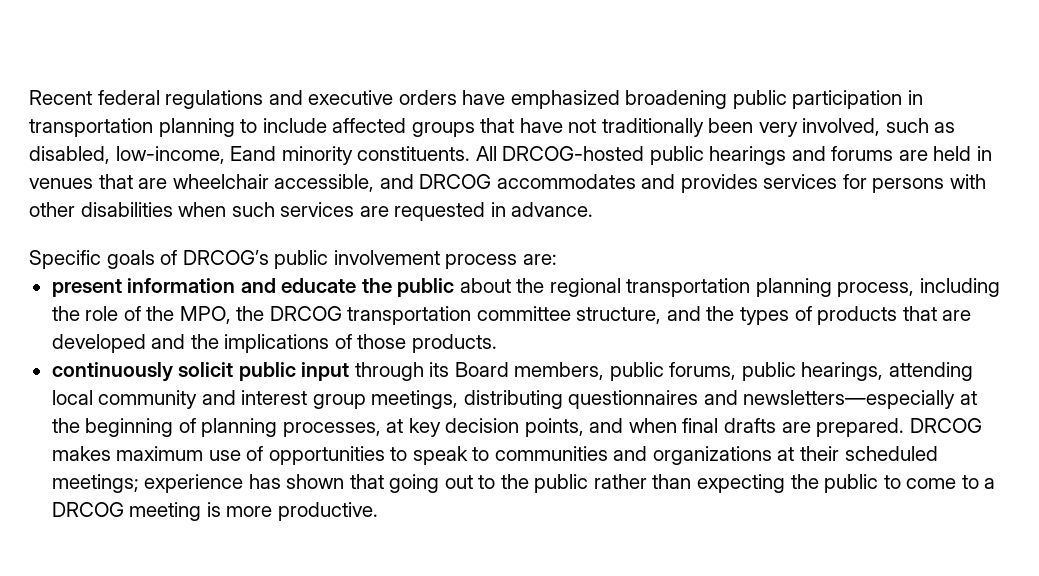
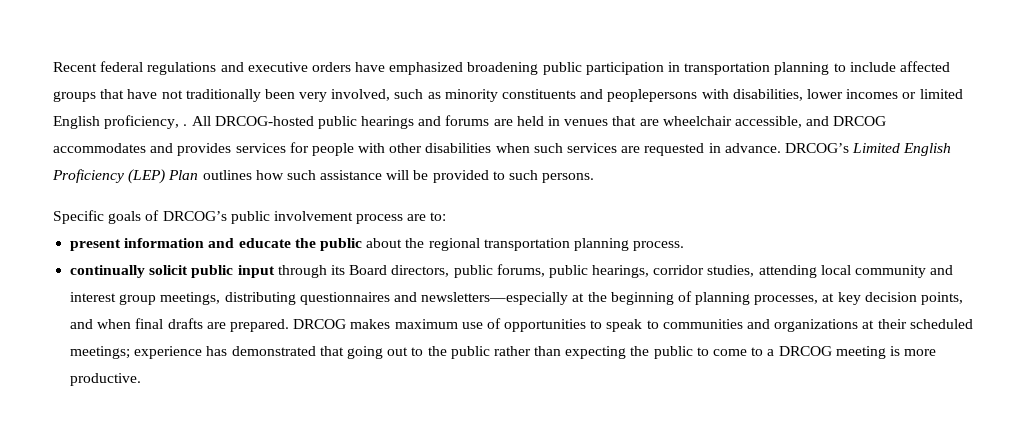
[29,146,471,165] disabled, low-income, Eand minority constituents. -> [444,89,963,102] [53,115,188,129] minority constituents and peoplepersons with disabilities, lower incomes or limited English proficiency, .
[872,178,945,193] persons -> [311,143,354,156] people
(594, 209) none -> [784,143,952,156] [52,169,595,184] DRCOG’s Limited English Proficiency (LEP) Plan outlines how such assistance will be provided to such persons.
[522,254,557,265] are: -> [407,212,447,221] are to:
[837,278,1000,297] [51,306,972,325] [51,334,497,353] [51,362,173,382] process, including the role of the MPO, the DRCOG transportation committee structure, and the types of products that are developed and the implications of those products. // continuously -> [633,241,685,251] [70,265,146,278] process. // continually
[514,362,605,380] members, -> [391,265,450,277] directors,
(884, 371) none -> [653,265,755,277] corridor studies,
[286,474,345,489] shown -> [231,346,316,356] demonstrated

